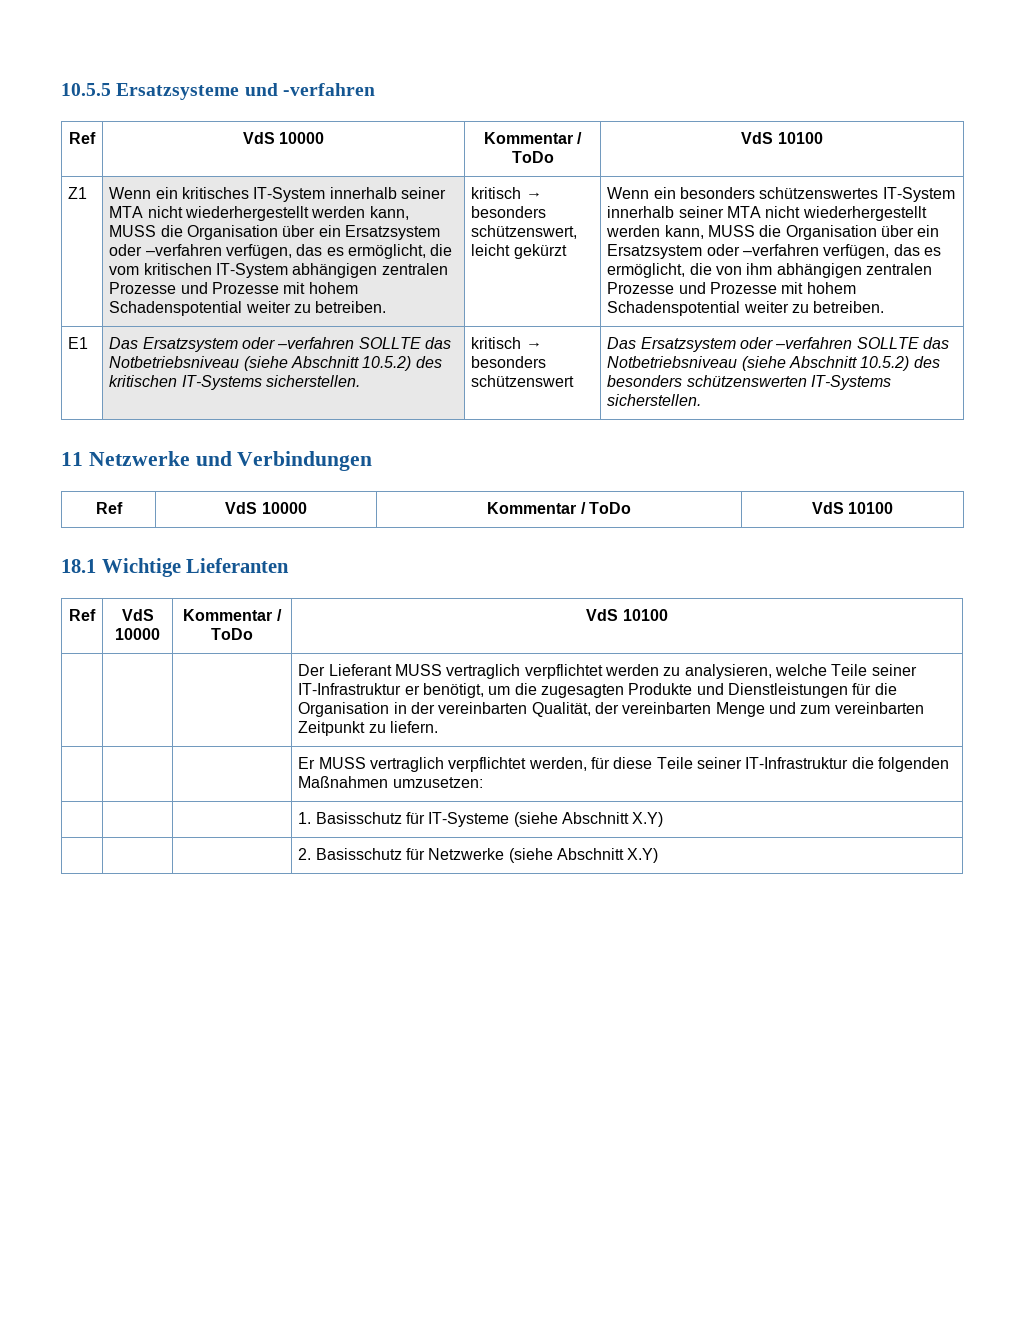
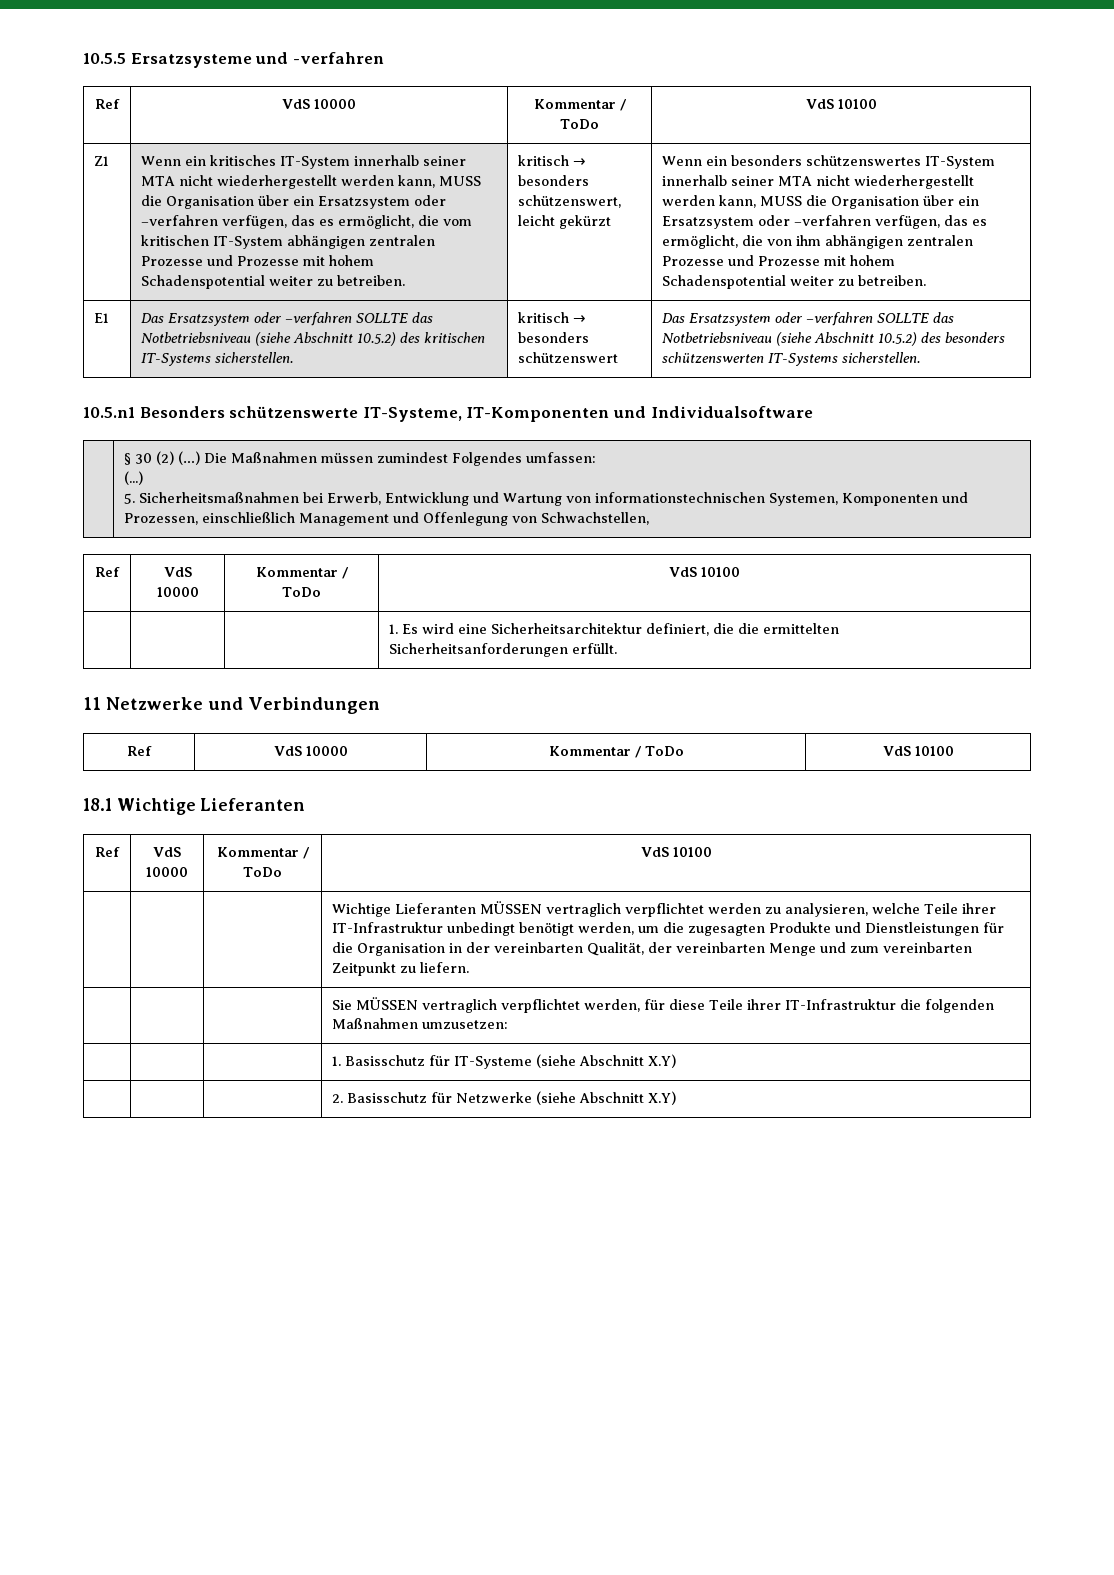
(702, 400) none -> [83,406,813,422] [124,451,597,466] [124,471,144,485] [124,492,969,506] [124,512,650,526] [95,567,120,577] [163,567,192,577] [156,587,199,597] [255,567,349,579] [282,587,322,597] [669,567,740,577] [389,623,840,636] [389,643,618,657] // 10.5.n1 Besonders schützenswerte IT-Systeme, IT-Komponenten und Individualsoftware // | § 30 (2) (…) Die Maßnahmen müssen zumindest Folgendes umfassen: // (...) // 5. Sicherheitsmaßnahmen bei Erwerb, Entwicklung und Wartung von informationstechnischen Systemen, Komponenten und Prozessen, einschließlich Management und Offenlegung von Schwachstellen, // Ref | VdS 10000 | Kommentar / ToDo | VdS 10100 // | | | 1. Es wird eine Sicherheitsarchitektur definiert, die die ermittelten Sicherheitsanforderungen erfüllt.
[298,664,443,676] Der Lieferant MUSS -> [332,901,543,917] Wichtige Lieferanten MÜSSEN
[871,664,917,676] [298,683,485,698] seiner IT-Infrastruktur er benötigt, -> [962,903,997,914] [332,922,635,936] ihrer IT-Infrastruktur unbedingt benötigt werden,
[298,757,366,769] Er MUSS -> [332,997,419,1010] Sie MÜSSEN
[696,757,742,769] seiner -> [747,999,782,1010] ihrer

